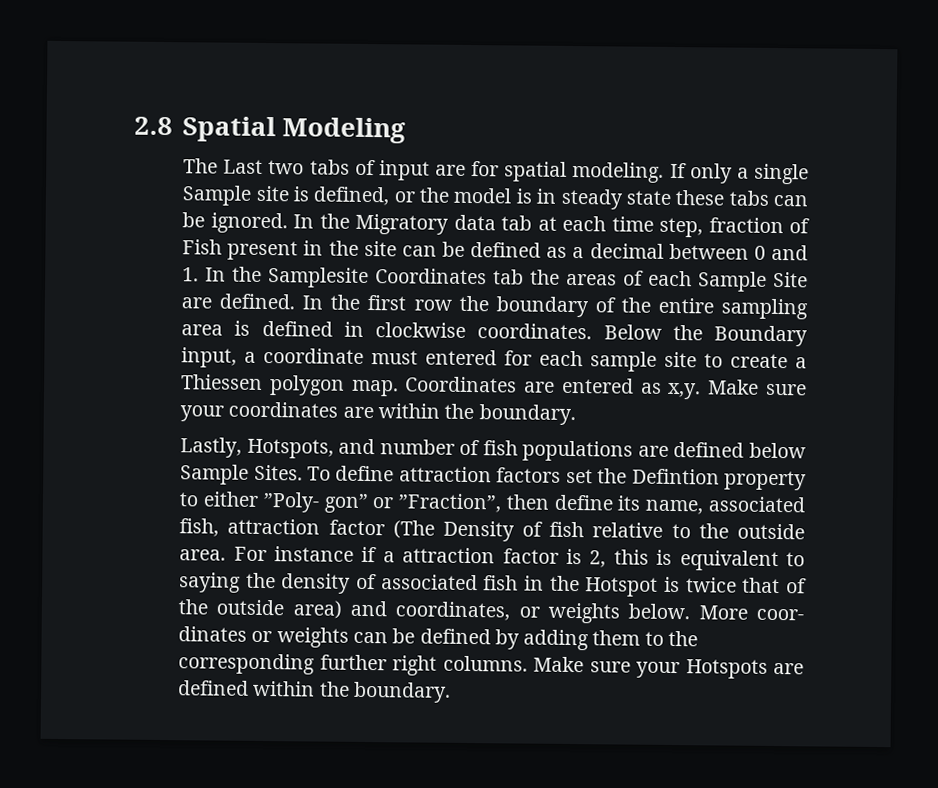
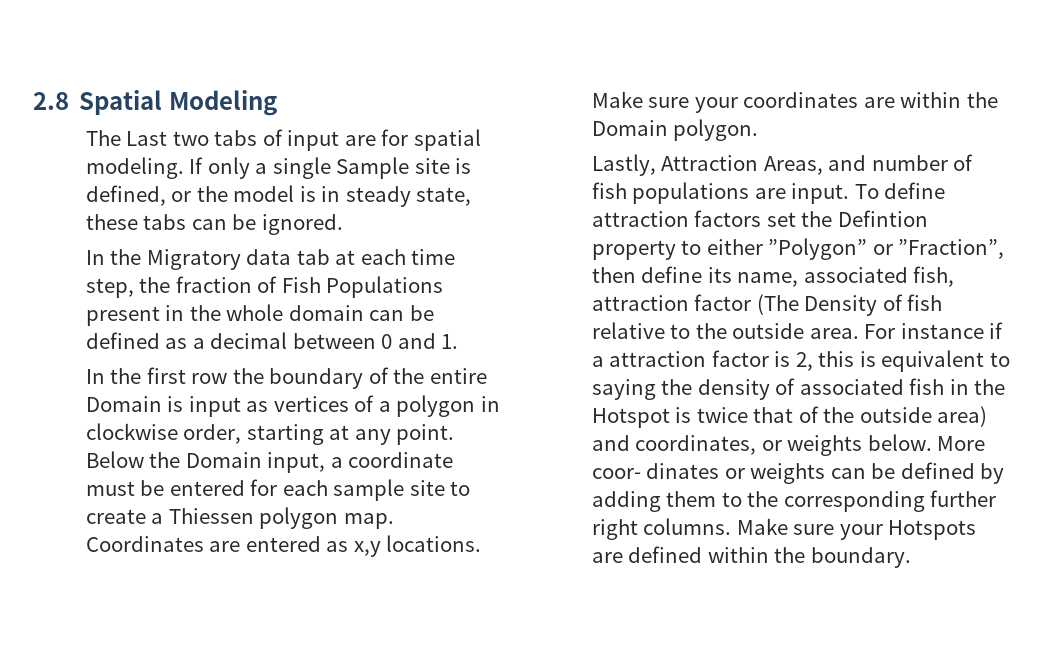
[625,190,671,205] state -> [416,187,472,206] state,
(288, 223) none -> (343, 224) //
(704, 227) none -> [139,277,171,293] the
(223, 247) none -> [326,276,444,298] Populations
[363,240,397,257] site -> [226,304,364,321] whole domain
[205,266,808,292] [181,293,296,310] In the Samplesite Coordinates tab the areas of each Sample Site are defined. -> (459, 341) //
[721,298,809,320] [181,320,593,340] sampling area is defined in clockwise coordinates. -> [85,395,500,417] [85,423,455,445] Domain is input as vertices of a polygon in clockwise order, starting at any point.
[714,325,808,347] Boundary -> [185,452,262,468] Domain
(419, 357) none -> [140,480,165,496] be
[667,382,702,400] x,y. -> [353,535,482,557] x,y locations.
[478,404,576,426] boundary. -> [591,119,759,141] Domain polygon.
[246,438,334,459] Hotspots, -> [661,155,823,175] Attraction Areas,
[673,442,806,459] [180,464,303,485] defined below Sample Sites. -> [791,183,850,204] input.
[262,491,369,514] ”Poly- gon” -> [768,238,868,260] ”Polygon”

